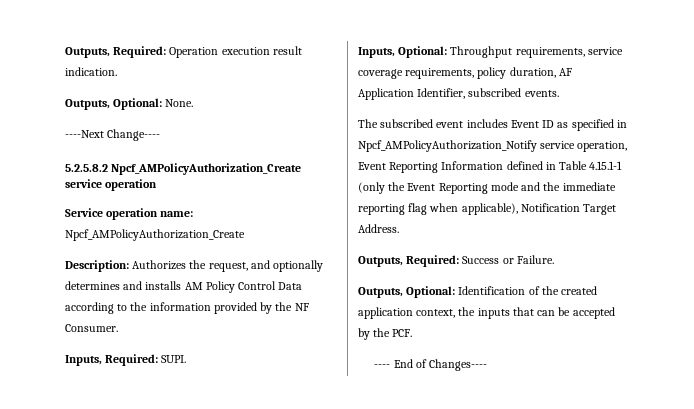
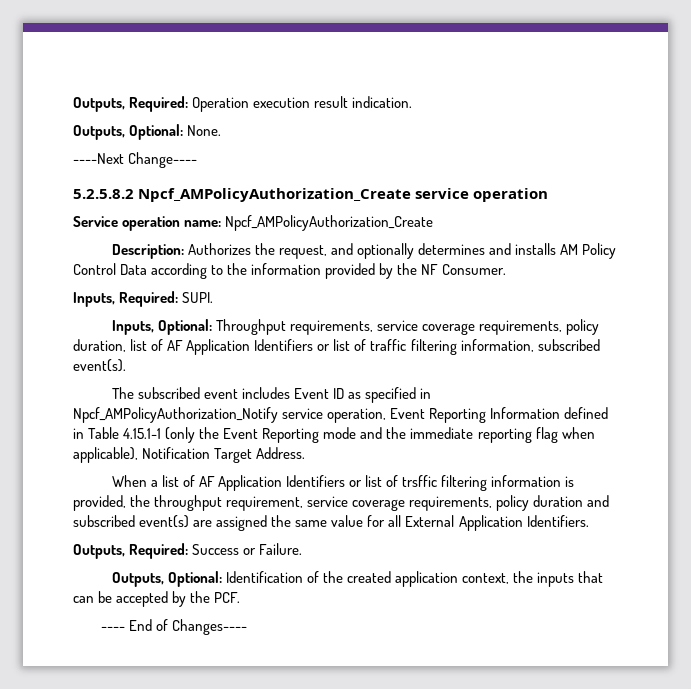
[558,68,572,76] [358,88,559,100] AF Application Identifier, subscribed events. -> [130,339,600,355] [73,359,126,372] list of AF Application Identifiers or list of traffic filtering information, subscribed event(s).
(399, 228) none -> [111,475,575,491] [73,495,610,511] [73,515,589,531] // When a list of AF Application Identifiers or list of trsffic filtering information is provided, the throughput requirement, service coverage requirements, policy duration and subscribed event(s) are assigned the same value for all External Application Identifiers.

